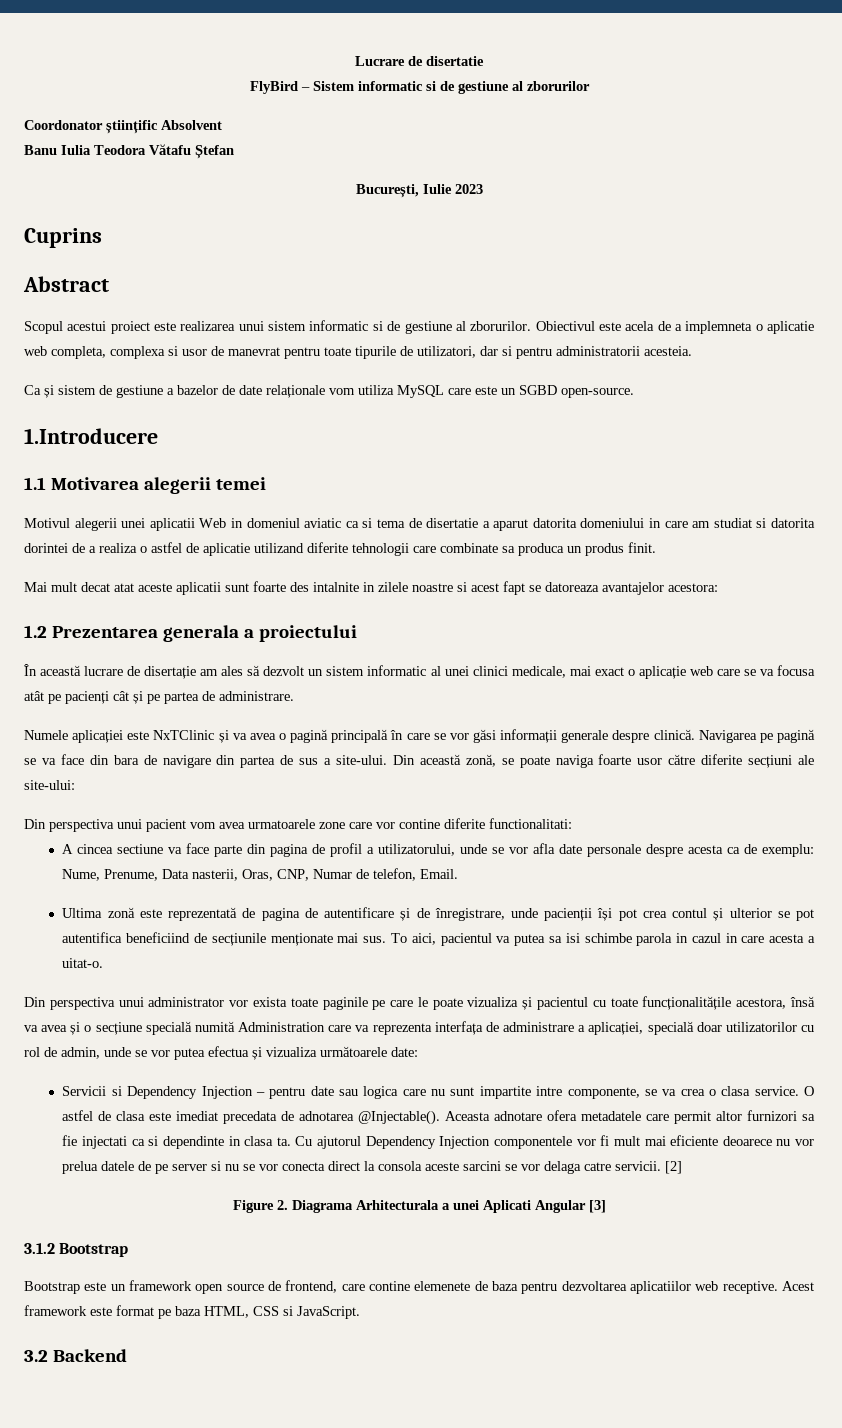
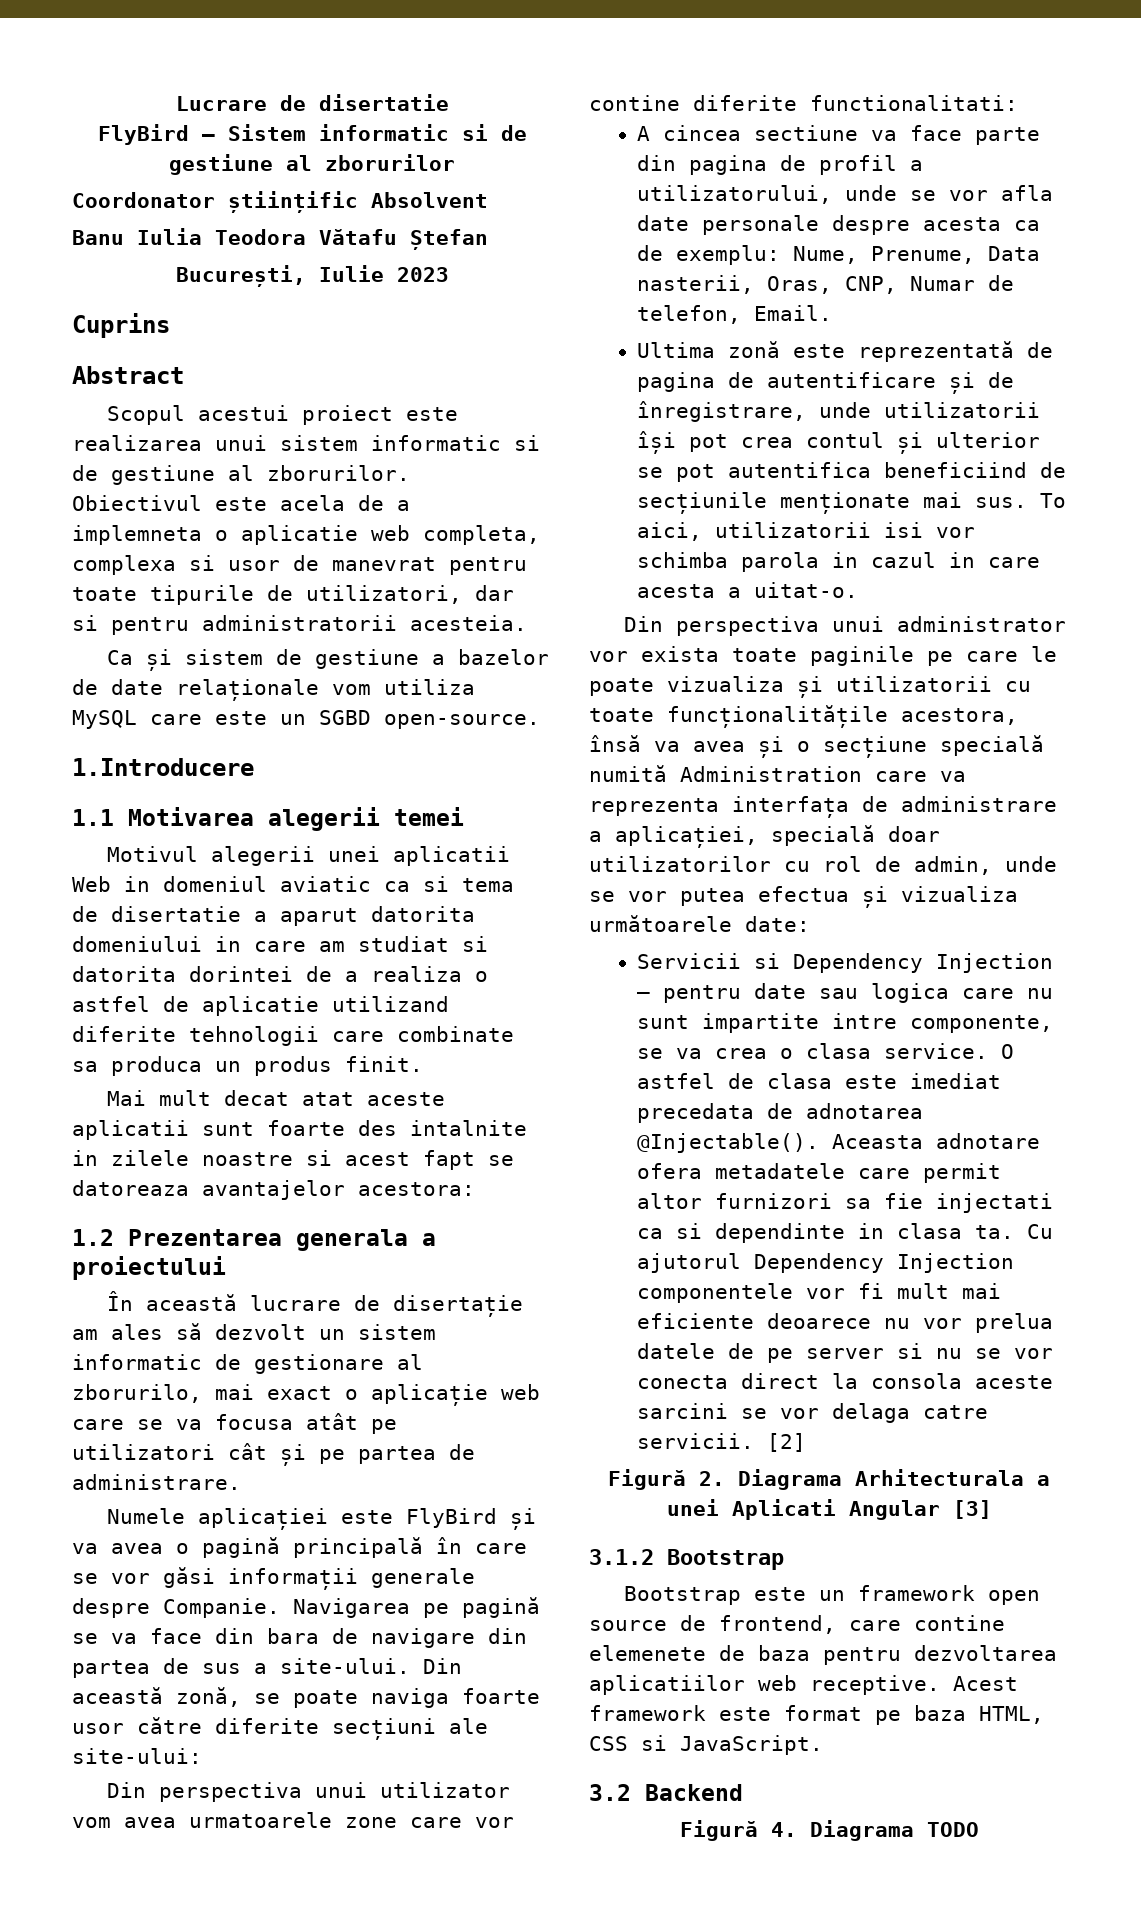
[430,666,566,678] al unei clinici medicale, -> [215,1354,423,1374] [72,1384,202,1403] de gestionare al zborurilo,
[65,691,109,704] pacienți -> [72,1444,215,1460] utilizatori
[153,730,215,740] NxTClinic -> [405,1508,497,1528] FlyBird
[653,729,695,740] clinică. -> [163,1598,280,1618] Companie.
[146,819,186,832] pacient -> [379,1782,510,1798] utilizator
[544,908,593,921] pacienții -> [884,402,1041,418] utilizatorii
[440,933,632,946] pacientul va putea sa isi schimbe -> [715,522,976,538] [637,552,729,568] utilizatorii isi vor schimba
[537,997,589,1010] pacientul -> [836,676,992,692] utilizatorii
[232,1200,274,1213] Figure -> [608,1469,686,1490] Figură
(127, 1355) none -> [679,1820,979,1841] // Figură 4. Diagrama TODO

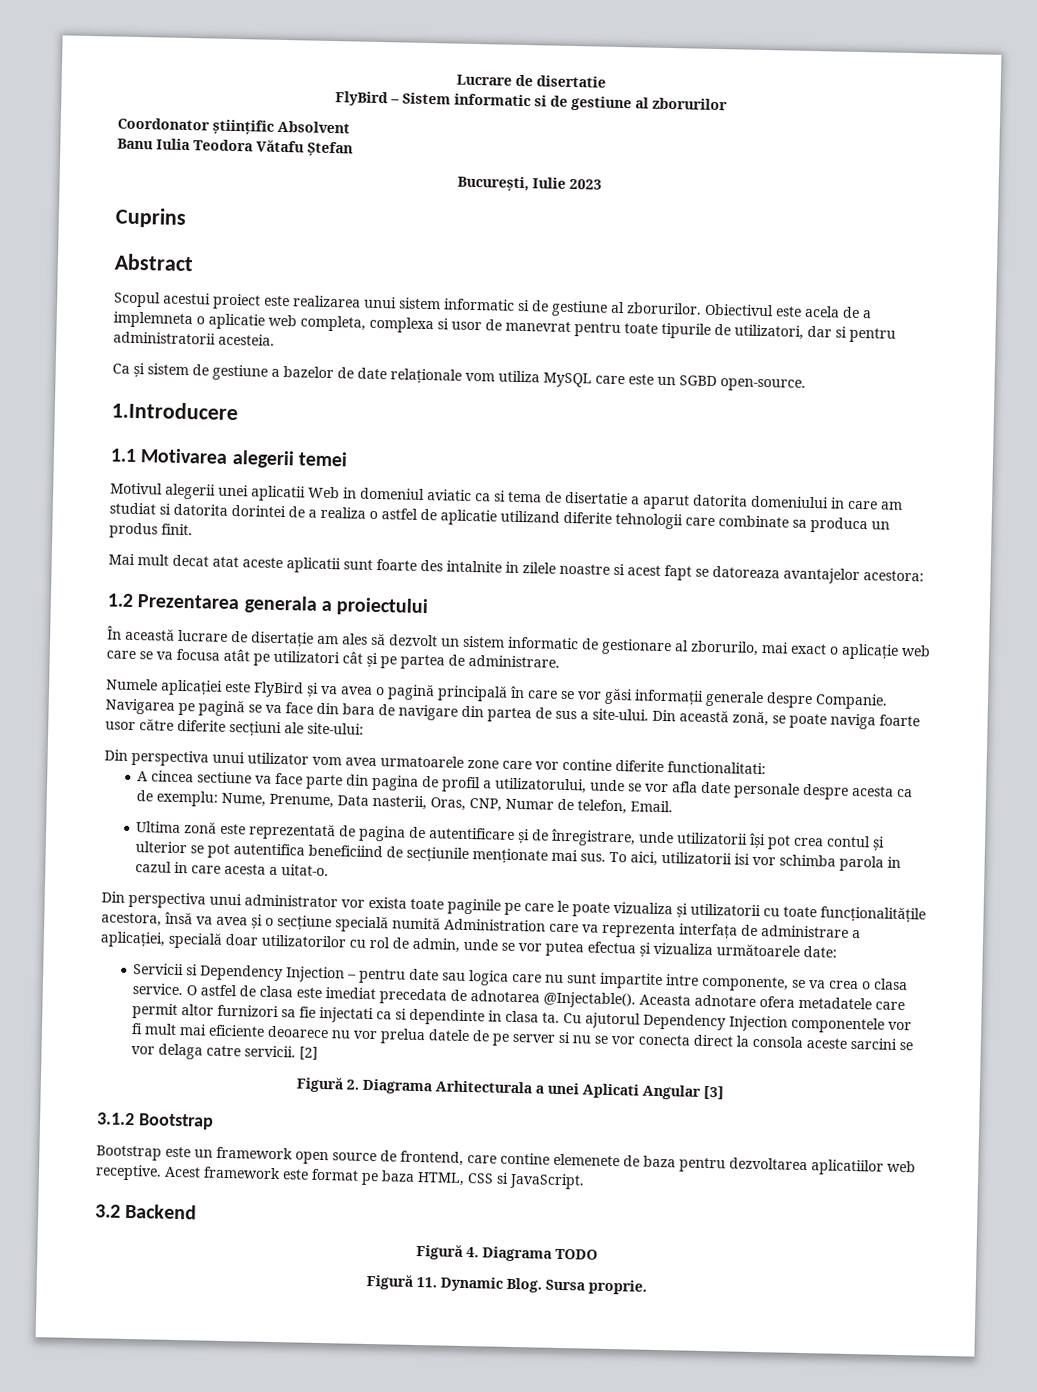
(979, 1829) none -> [365,1273,647,1295] // Figură 11. Dynamic Blog. Sursa proprie.

